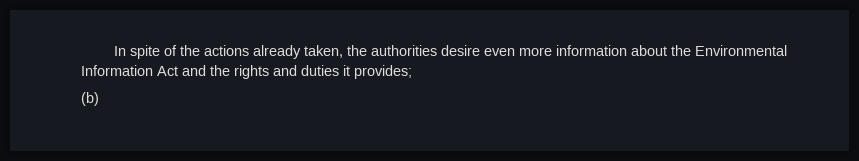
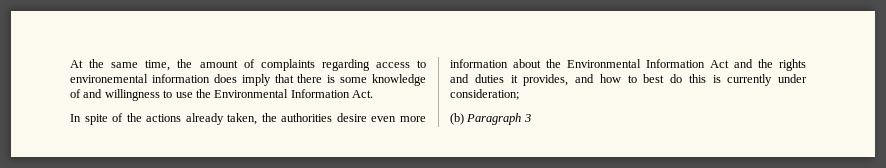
(114, 51) none -> [70,59,426,71] [70,74,426,86] [70,89,373,101] At the same time, the amount of complaints regarding access to environemental information does imply that there is some knowledge of and willingness to use the Environmental Information Act. //
[354,65,412,79] provides; -> [523,74,807,86] [450,89,519,100] provides, and how to best do this is currently under consideration;
(99, 99) none -> [466,113,531,125] Paragraph 3

